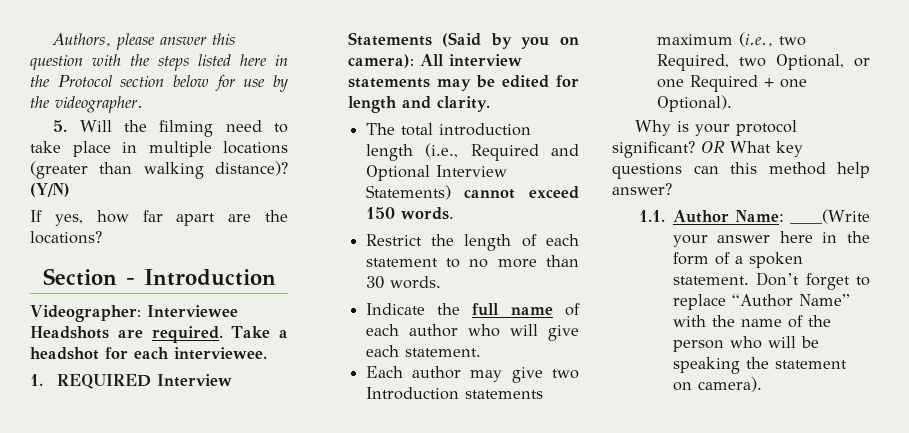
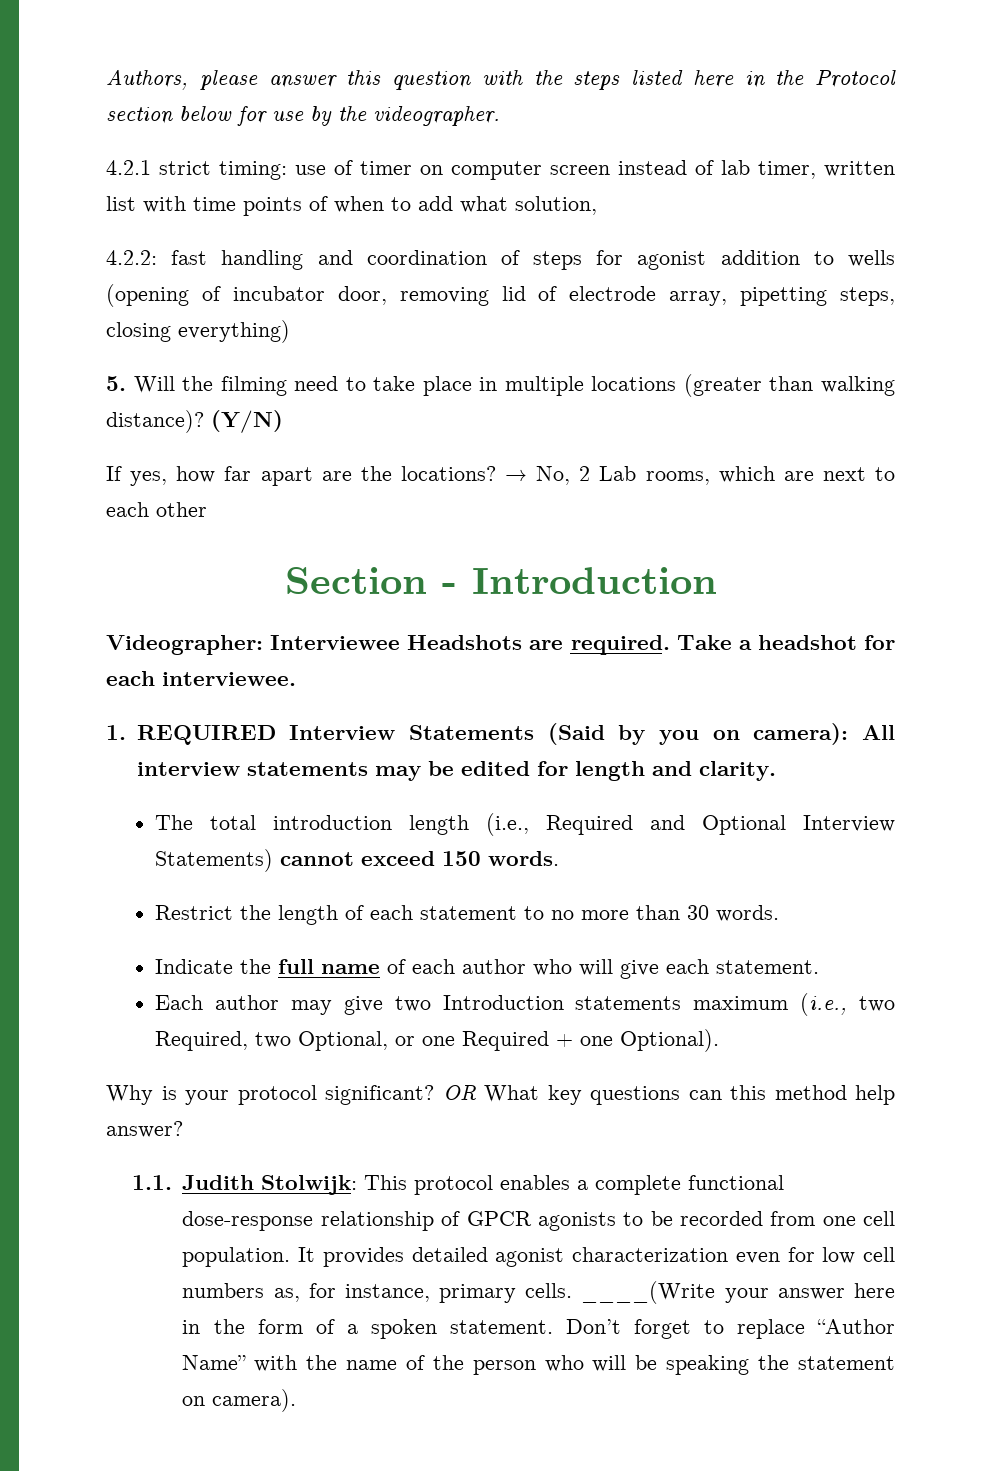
(143, 104) none -> [106,160,895,180] [106,196,597,216] [106,250,895,270] [106,284,895,307] [106,320,290,343] // 4.2.1 strict timing: use of timer on computer screen instead of lab timer, written list with time points of when to add what solution, // 4.2.2: fast handling and coordination of steps for agonist addition to wells (opening of incubator door, removing lid of electrode array, pipetting steps, closing everything)
(102, 237) none -> [505,466,895,485] [106,502,207,517] → No, 2 Lab rooms, which are next to each other
[672,210,784,223] Author Name: -> [182,1175,785,1195] [182,1211,895,1231] [182,1247,896,1267] [182,1283,573,1303] Judith Stolwijk: This protocol enables a complete functional dose-response relationship of GPCR agonists to be recorded from one cell population. It provides detailed agonist characterization even for low cell numbers as, for instance, primary cells.

